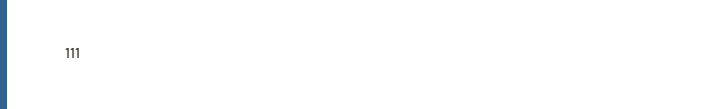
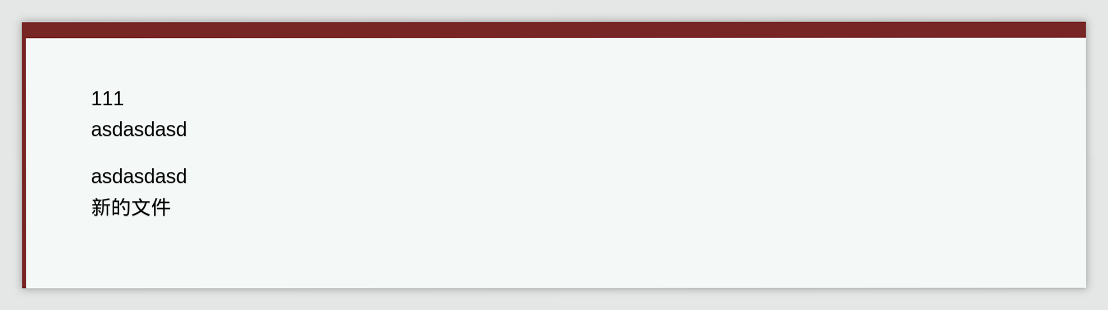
(80, 52) none -> [90,121,187,137] [91,168,188,184] [91,197,172,217] // asdasdasd // asdasdasd // 新的文件

